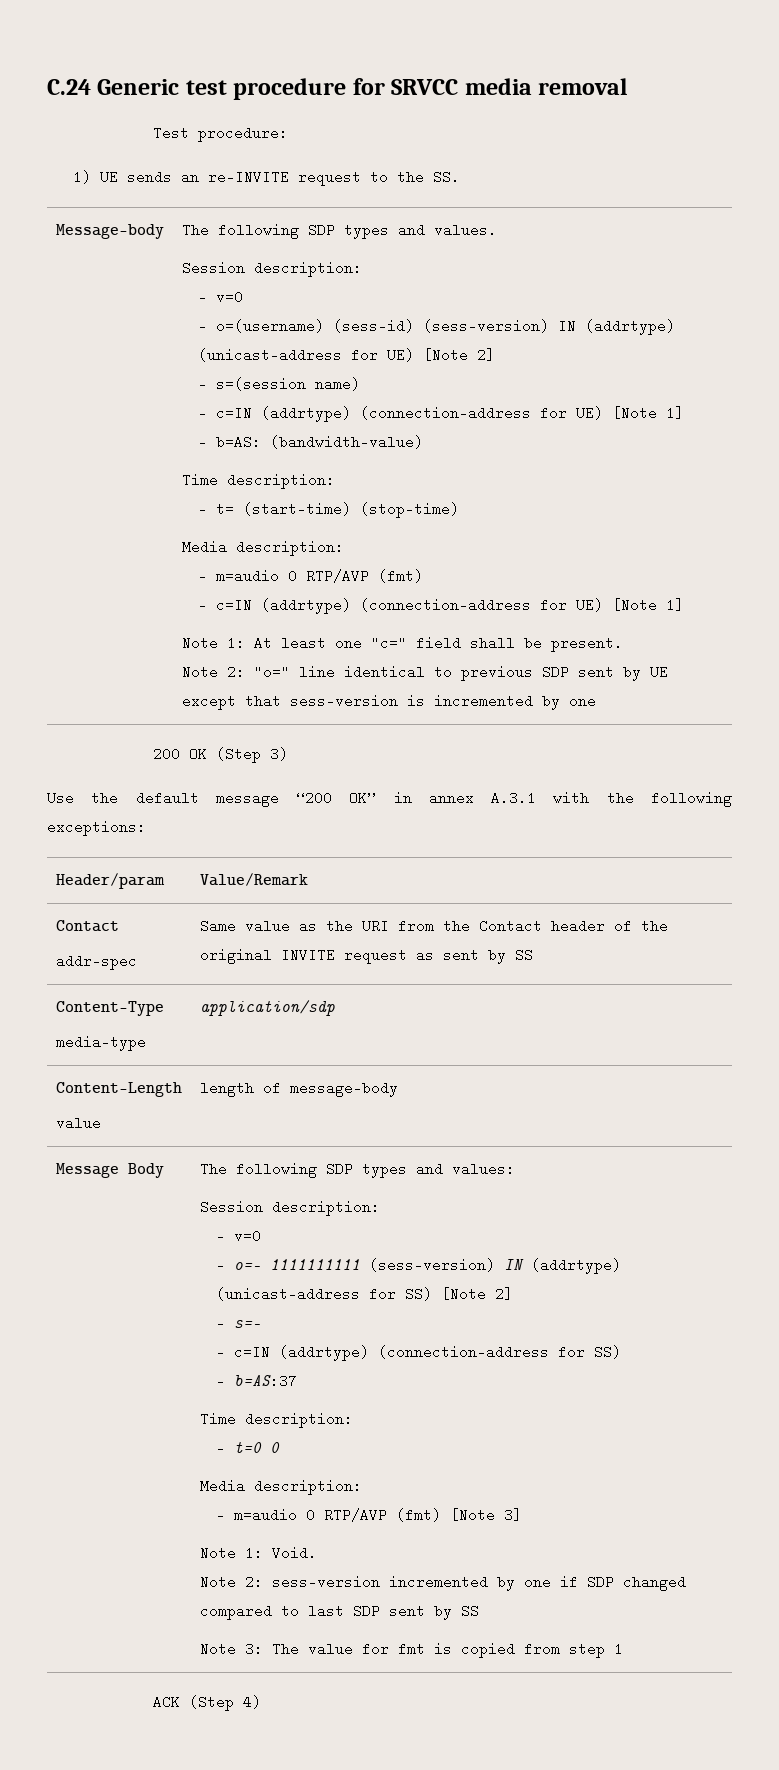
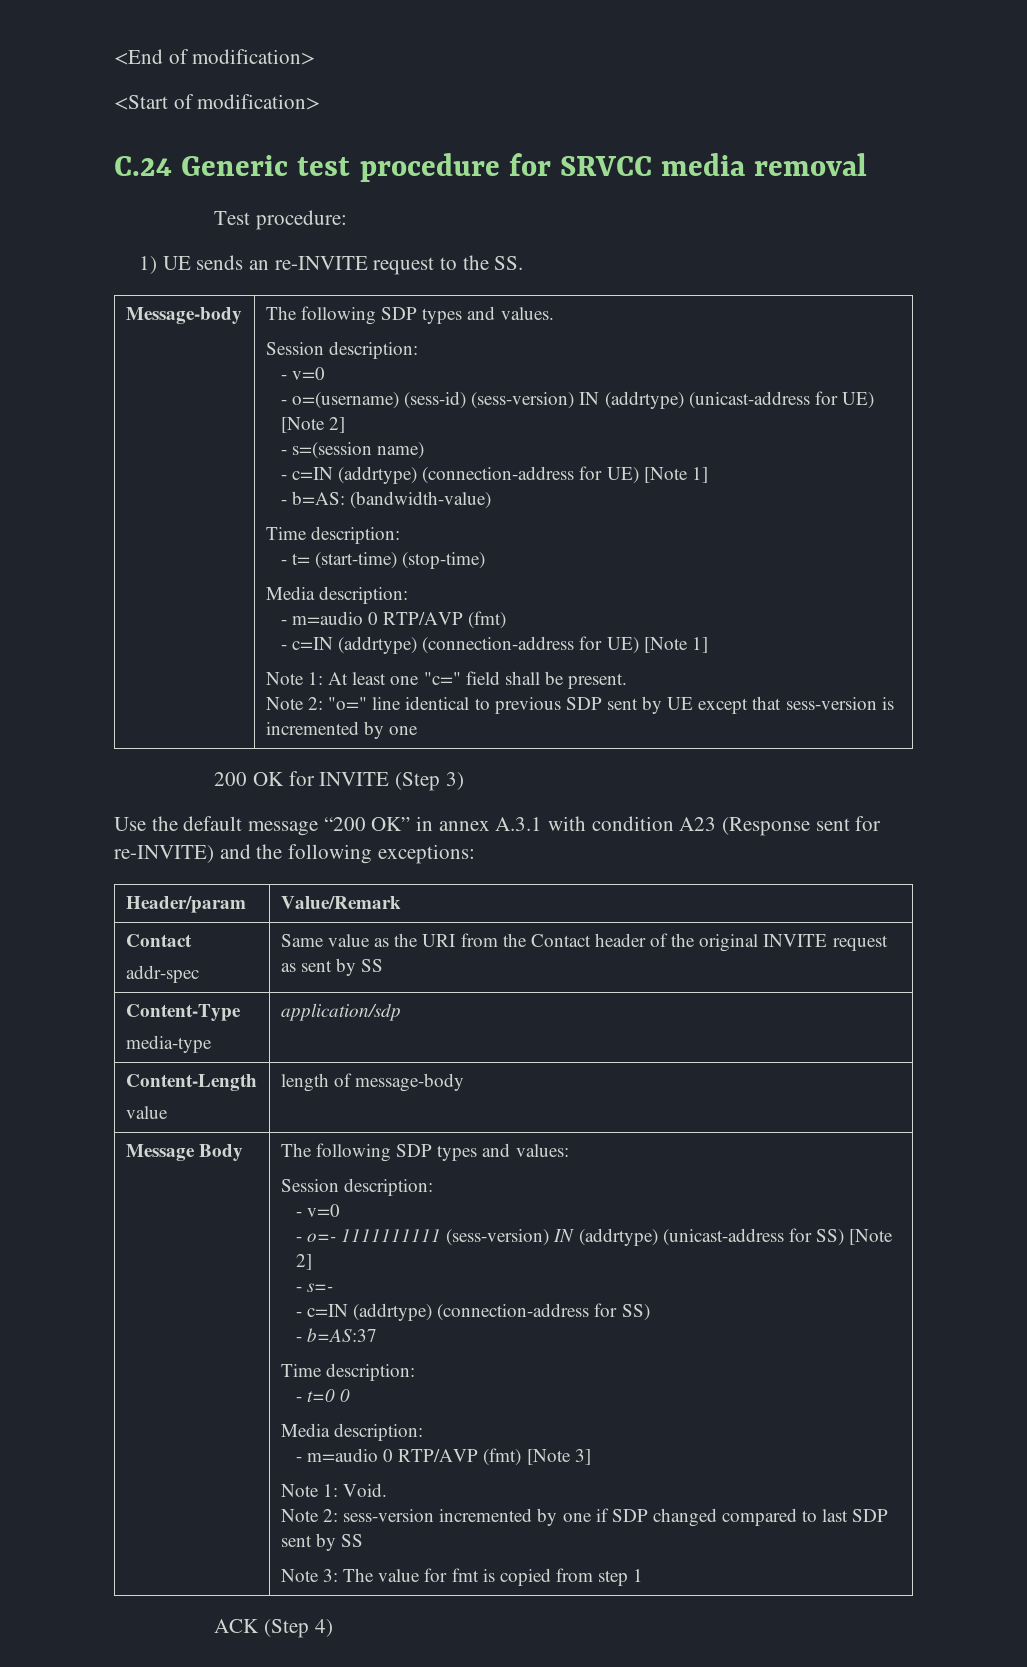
(47, 87) none -> [114,49,316,65] [114,94,321,110] <End of modification> // <Start of modification> //
(207, 754) none -> [288,771,390,786] for INVITE
(590, 797) none -> [591,816,882,836] [114,844,251,863] condition A23 (Response sent for re-INVITE) and

